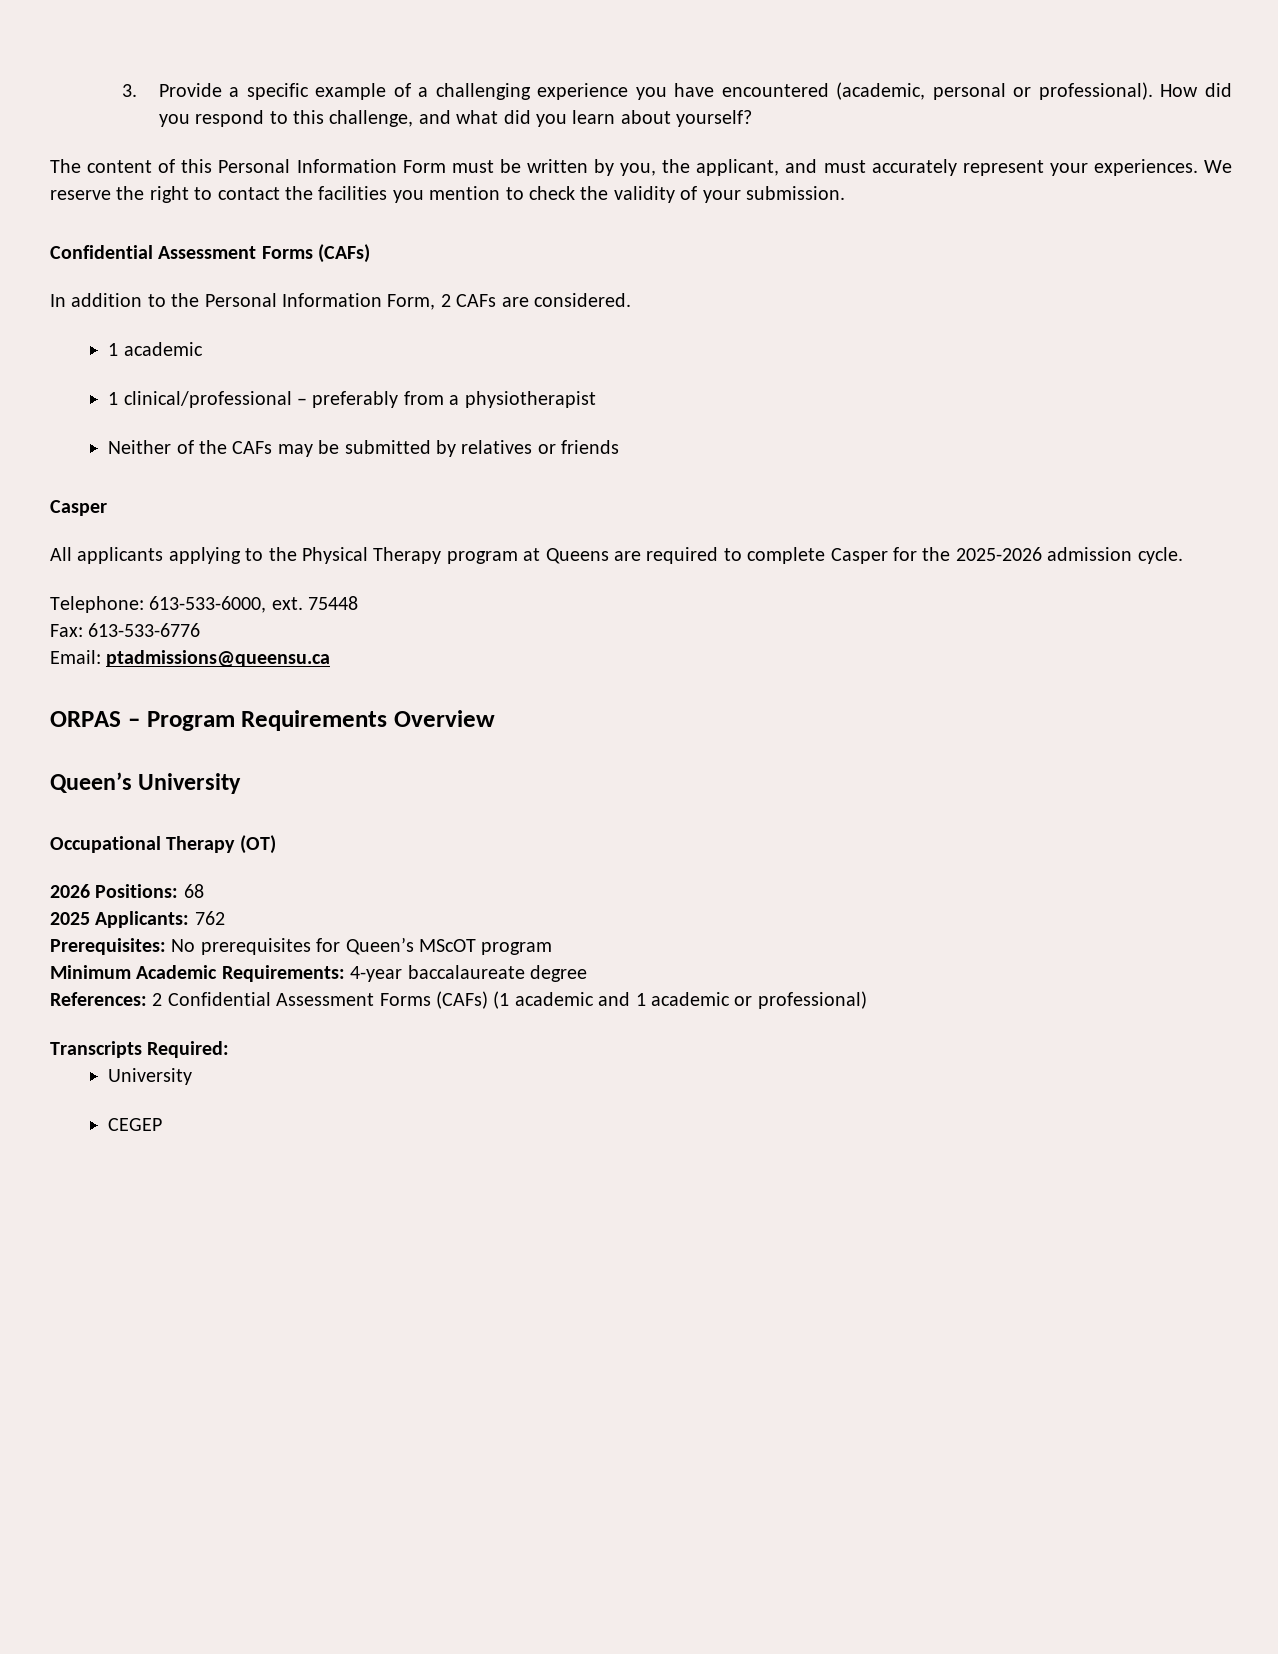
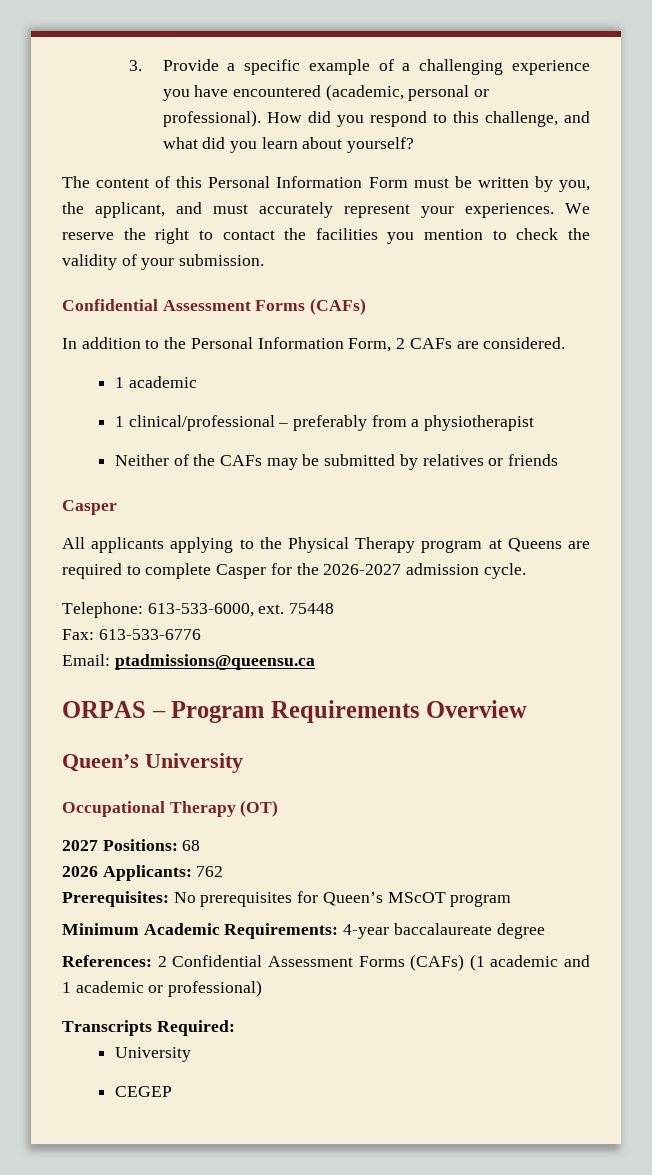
[955,547,1042,561] 2025-2026 -> [323,564,402,575] 2026-2027
[50,884,90,898] 2026 -> [62,840,98,851] 2027
[50,912,90,925] 2025 -> [62,866,98,877] 2026

